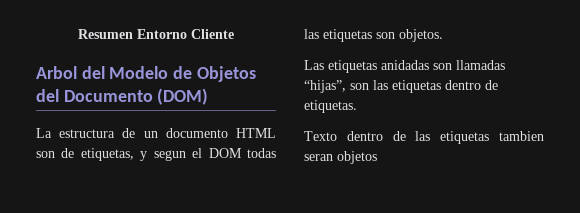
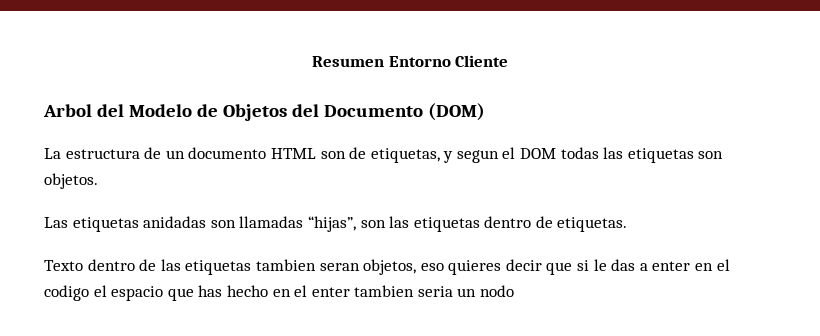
[337,151,377,164] objetos -> [363,259,730,275] [44,285,515,301] objetos, eso quieres decir que si le das a enter en el codigo el espacio que has hecho en el enter tambien seria un nodo

